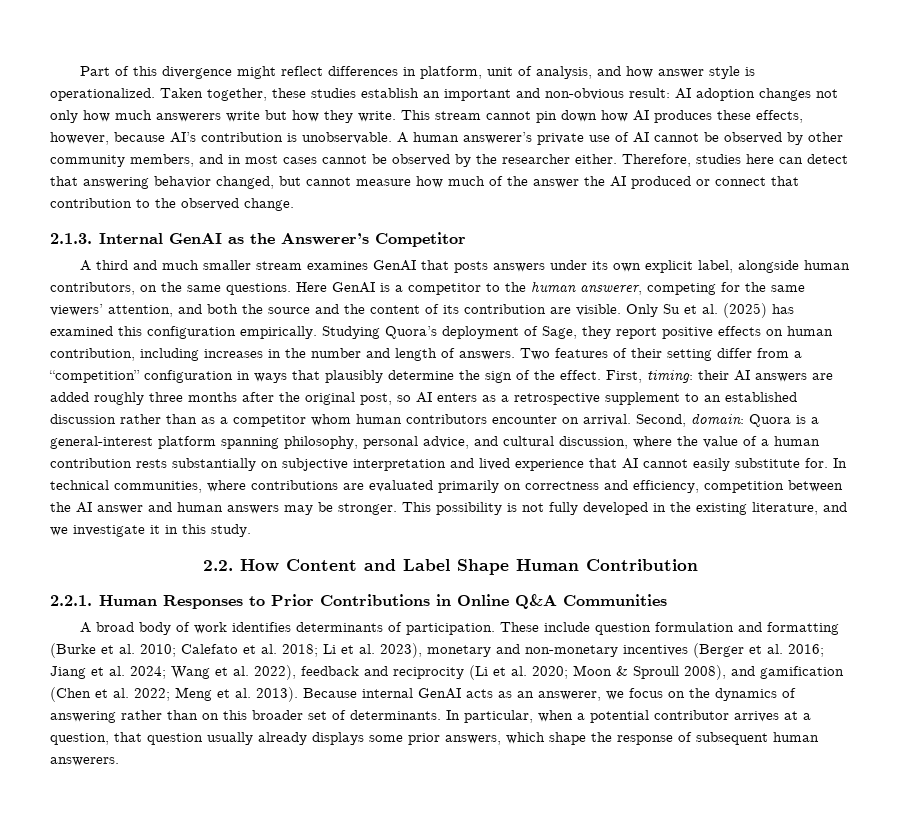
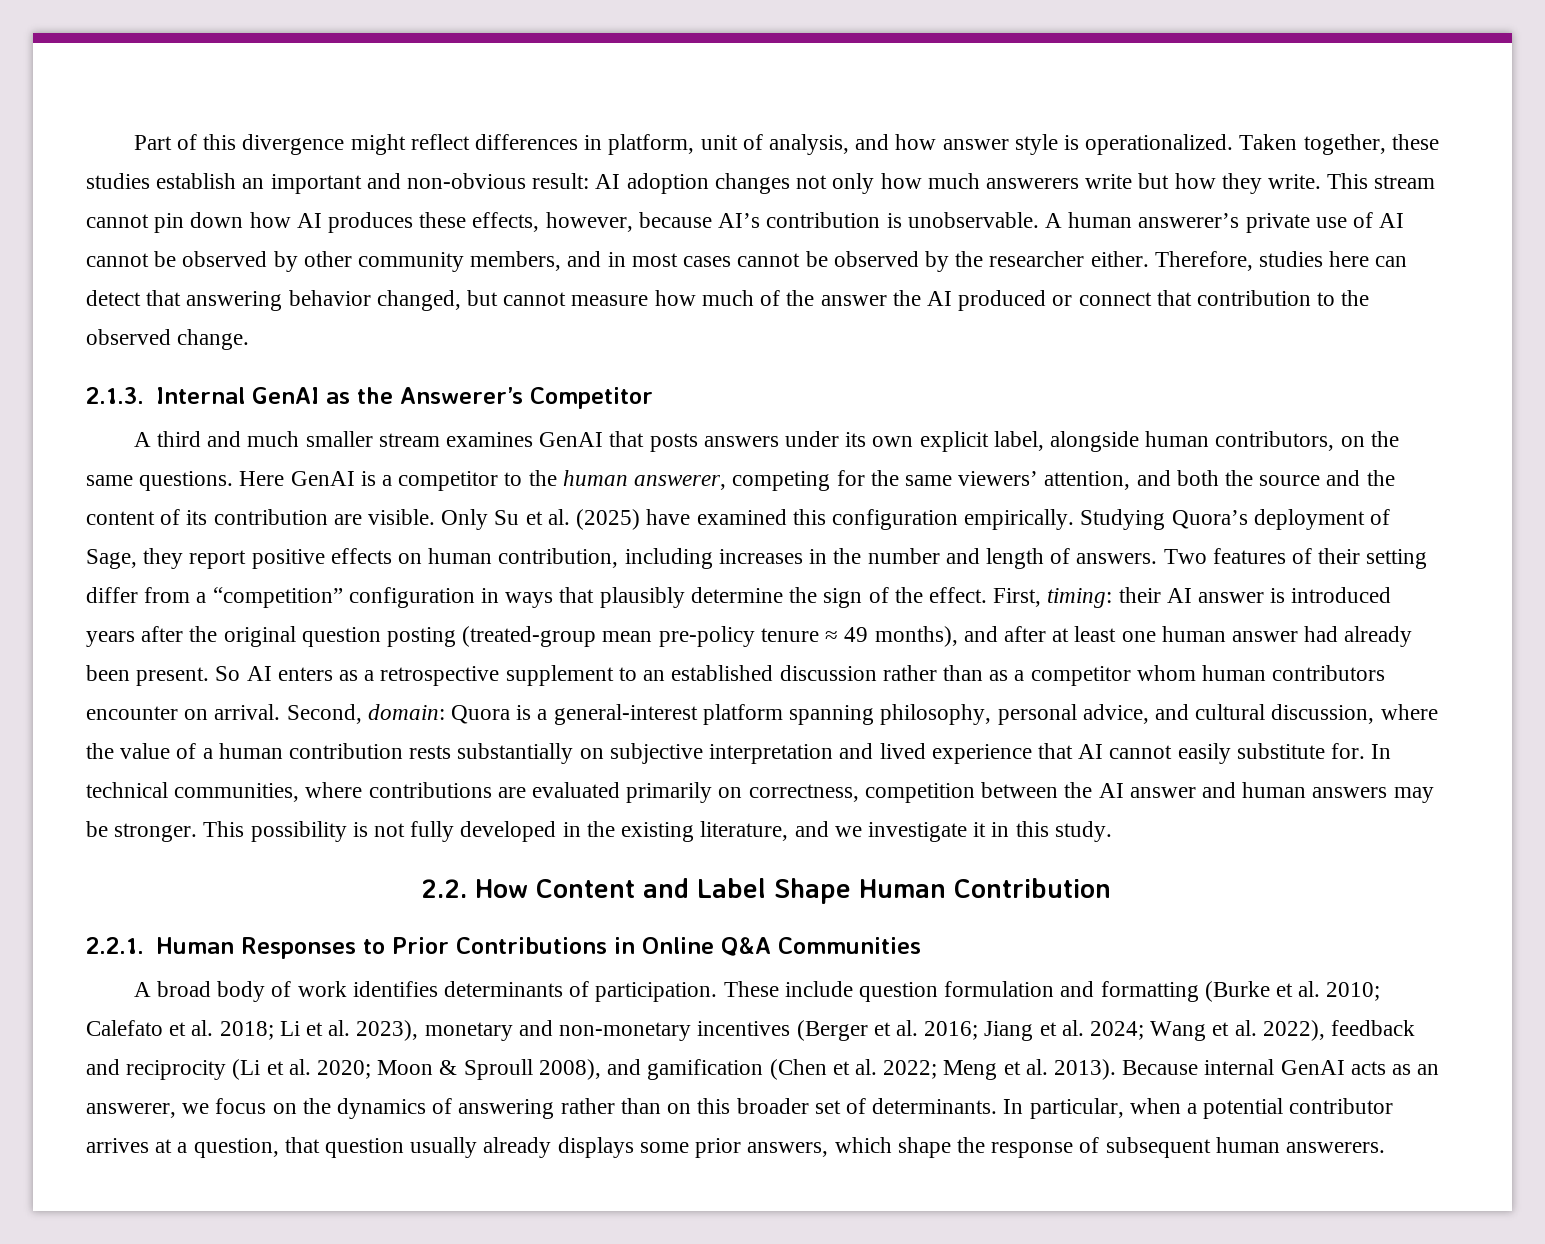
[772,304,794,314] has -> [646,509,691,525] have
[755,373,833,382] [50,392,411,405] answers are added roughly three months after the original post, so -> [1197,587,1392,603] [86,626,1413,647] [86,665,241,686] answer is introduced years after the original question posting (treated-group mean pre-policy tenure ≈ 49 months), and after at least one human answer had already been present. So
[525,480,699,493] correctness and efficiency, -> [748,784,859,802] correctness,

